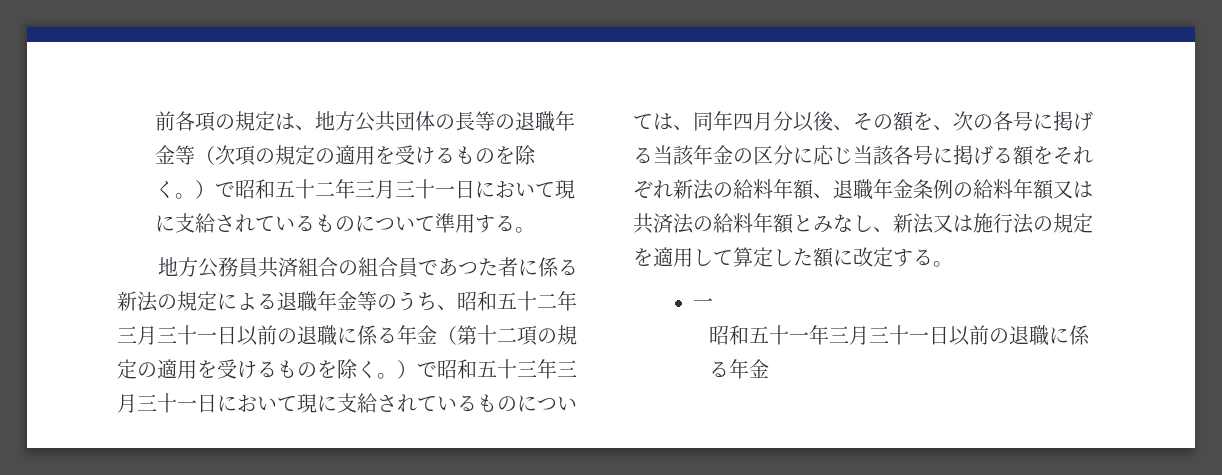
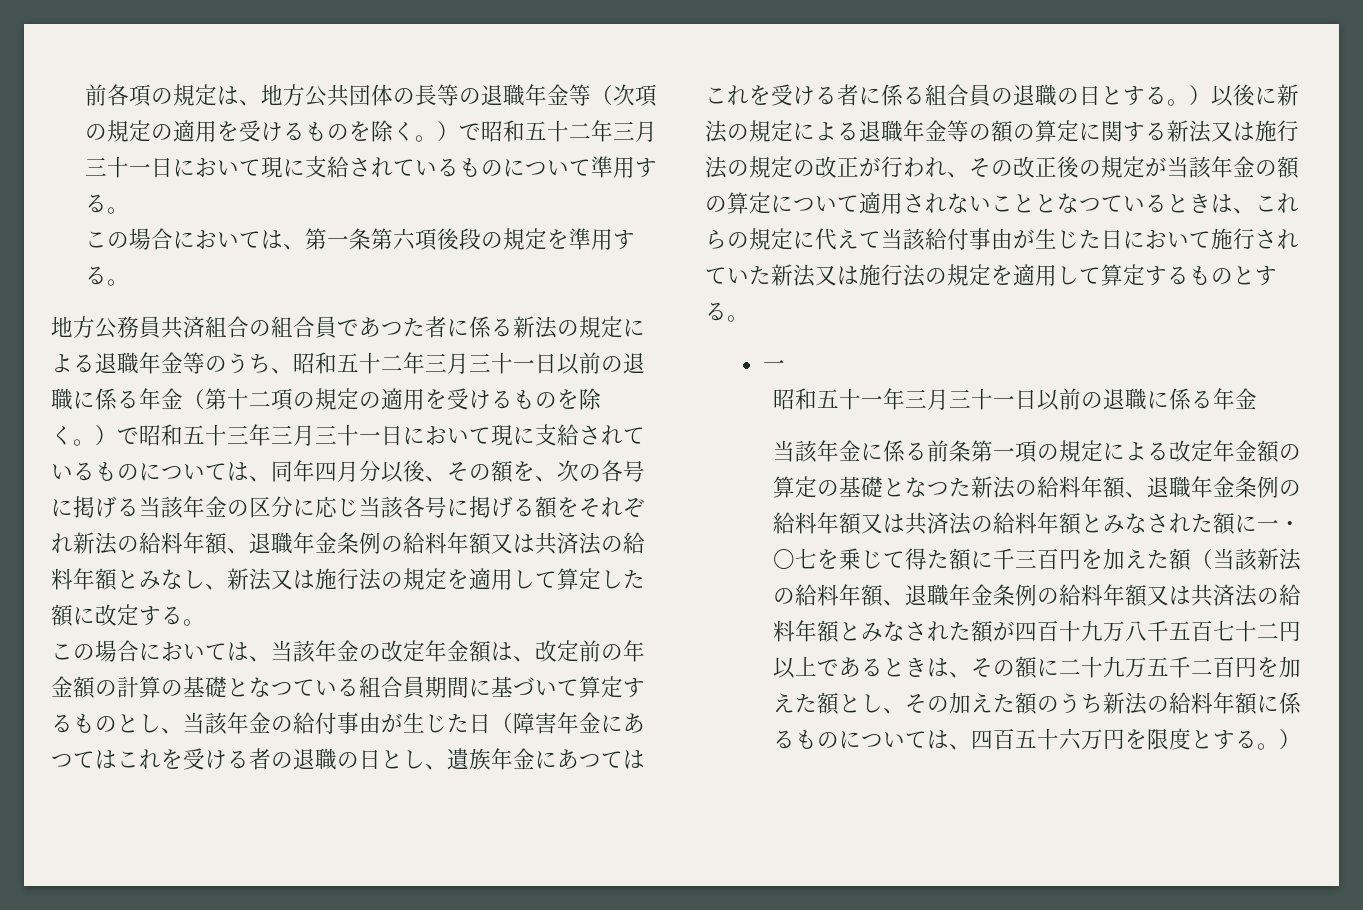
(536, 230) none -> [84,228,635,251] [84,266,129,286] // この場合においては、第一条第六項後段の規定を準用する。
(953, 264) none -> [51,640,645,663] [51,676,645,699] [51,712,645,735] [51,748,645,770] [705,84,1299,107] [705,120,1299,143] [705,156,1299,179] [705,192,1299,214] [705,228,1299,251] [705,264,1277,287] [705,302,749,322] // この場合においては、当該年金の改定年金額は、改定前の年金額の計算の基礎となつている組合員期間に基づいて算定するものとし、当該年金の給付事由が生じた日（障害年金にあつてはこれを受ける者の退職の日とし、遺族年金にあつてはこれを受ける者に係る組合員の退職の日とする。）以後に新法の規定による退職年金等の額の算定に関する新法又は施行法の規定の改正が行われ、その改正後の規定が当該年金の額の算定について適用されないこととなつているときは、これらの規定に代えて当該給付事由が生じた日において施行されていた新法又は施行法の規定を適用して算定するものとする。
(770, 368) none -> [772,440,1301,463] [772,476,1301,499] [772,512,1301,535] [772,548,1301,571] [772,584,1301,607] [772,620,1301,643] [772,656,1301,679] [772,692,1301,715] [772,728,1301,750] // 当該年金に係る前条第一項の規定による改定年金額の算定の基礎となつた新法の給料年額、退職年金条例の給料年額又は共済法の給料年額とみなされた額に一・〇七を乗じて得た額に千三百円を加えた額（当該新法の給料年額、退職年金条例の給料年額又は共済法の給料年額とみなされた額が四百十九万八千五百七十二円以上であるときは、その額に二十九万五千二百円を加えた額とし、その加えた額のうち新法の給料年額に係るものについては、四百五十六万円を限度とする。）

